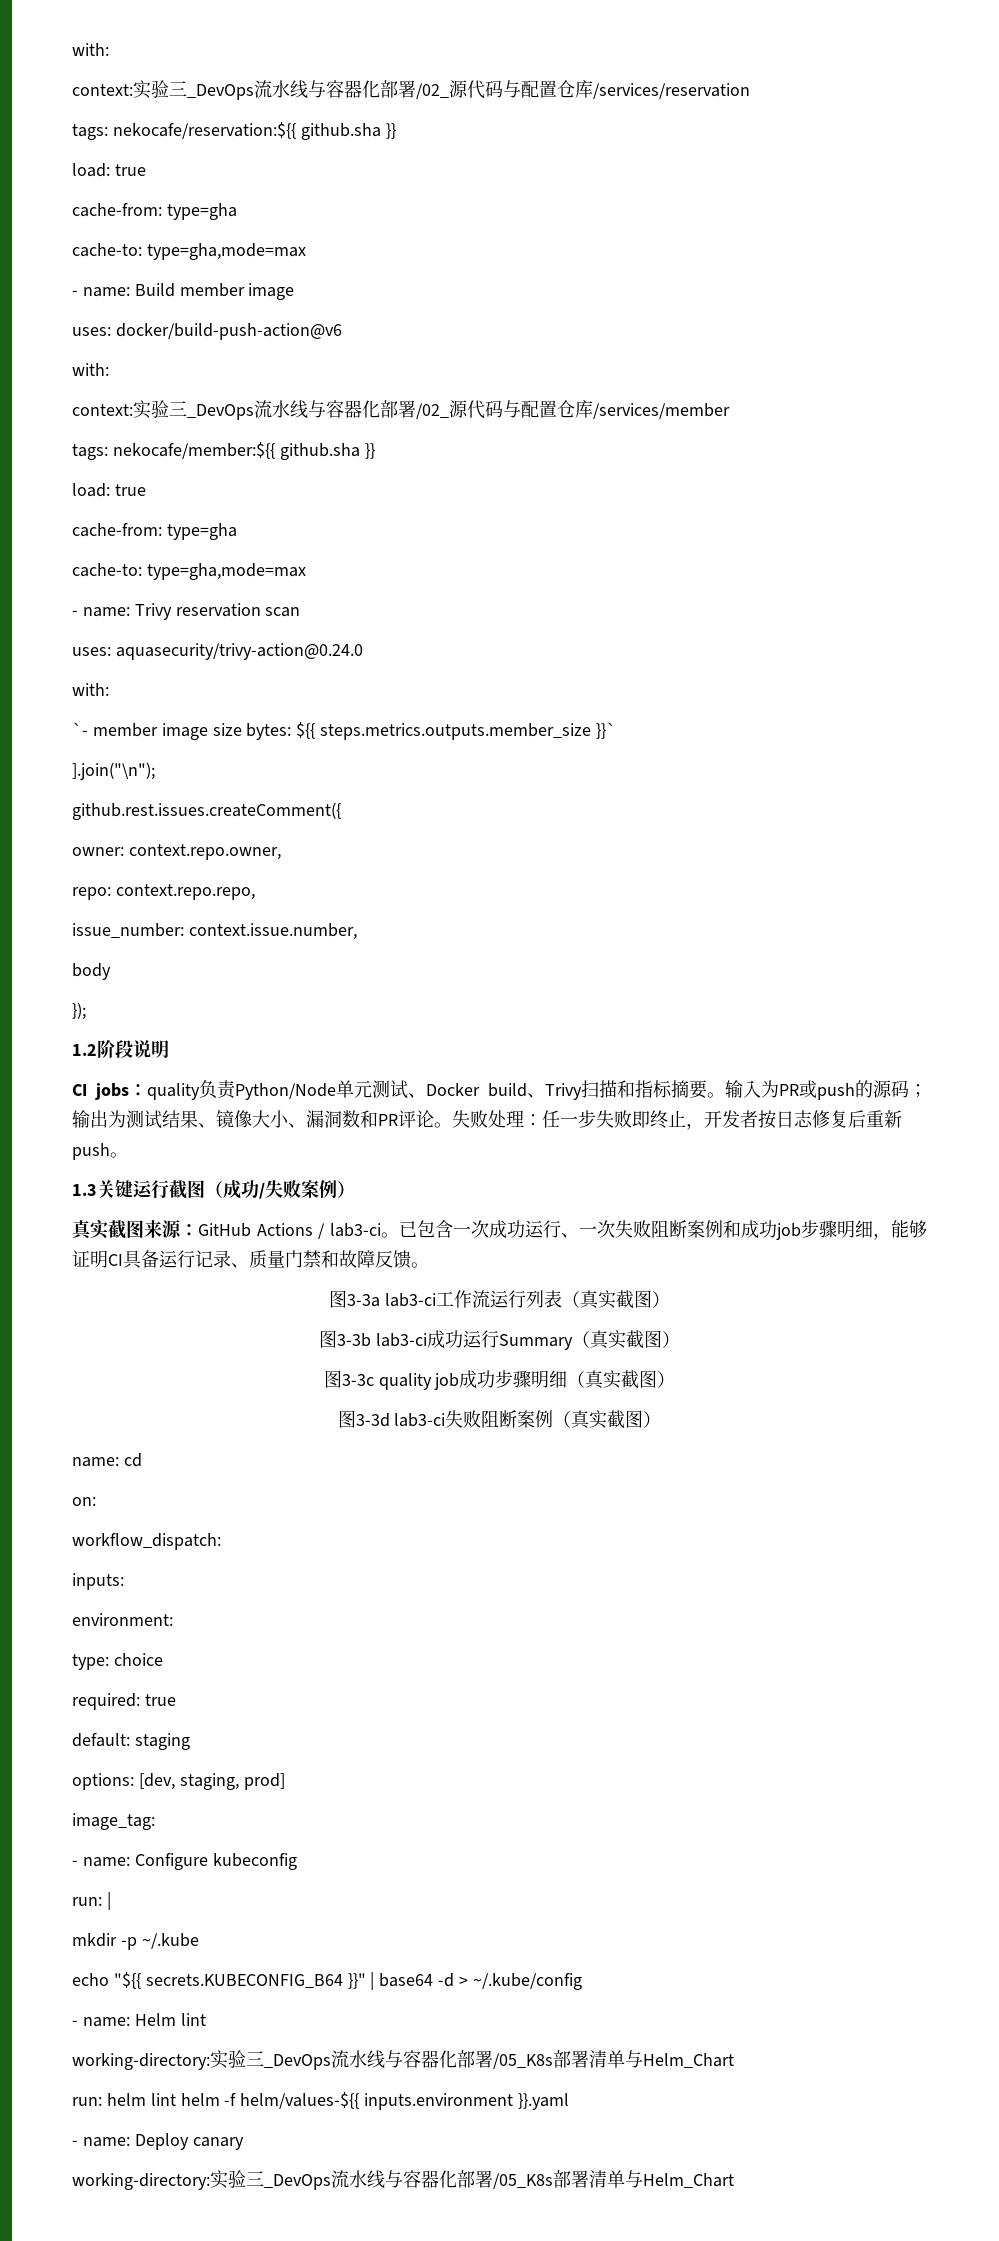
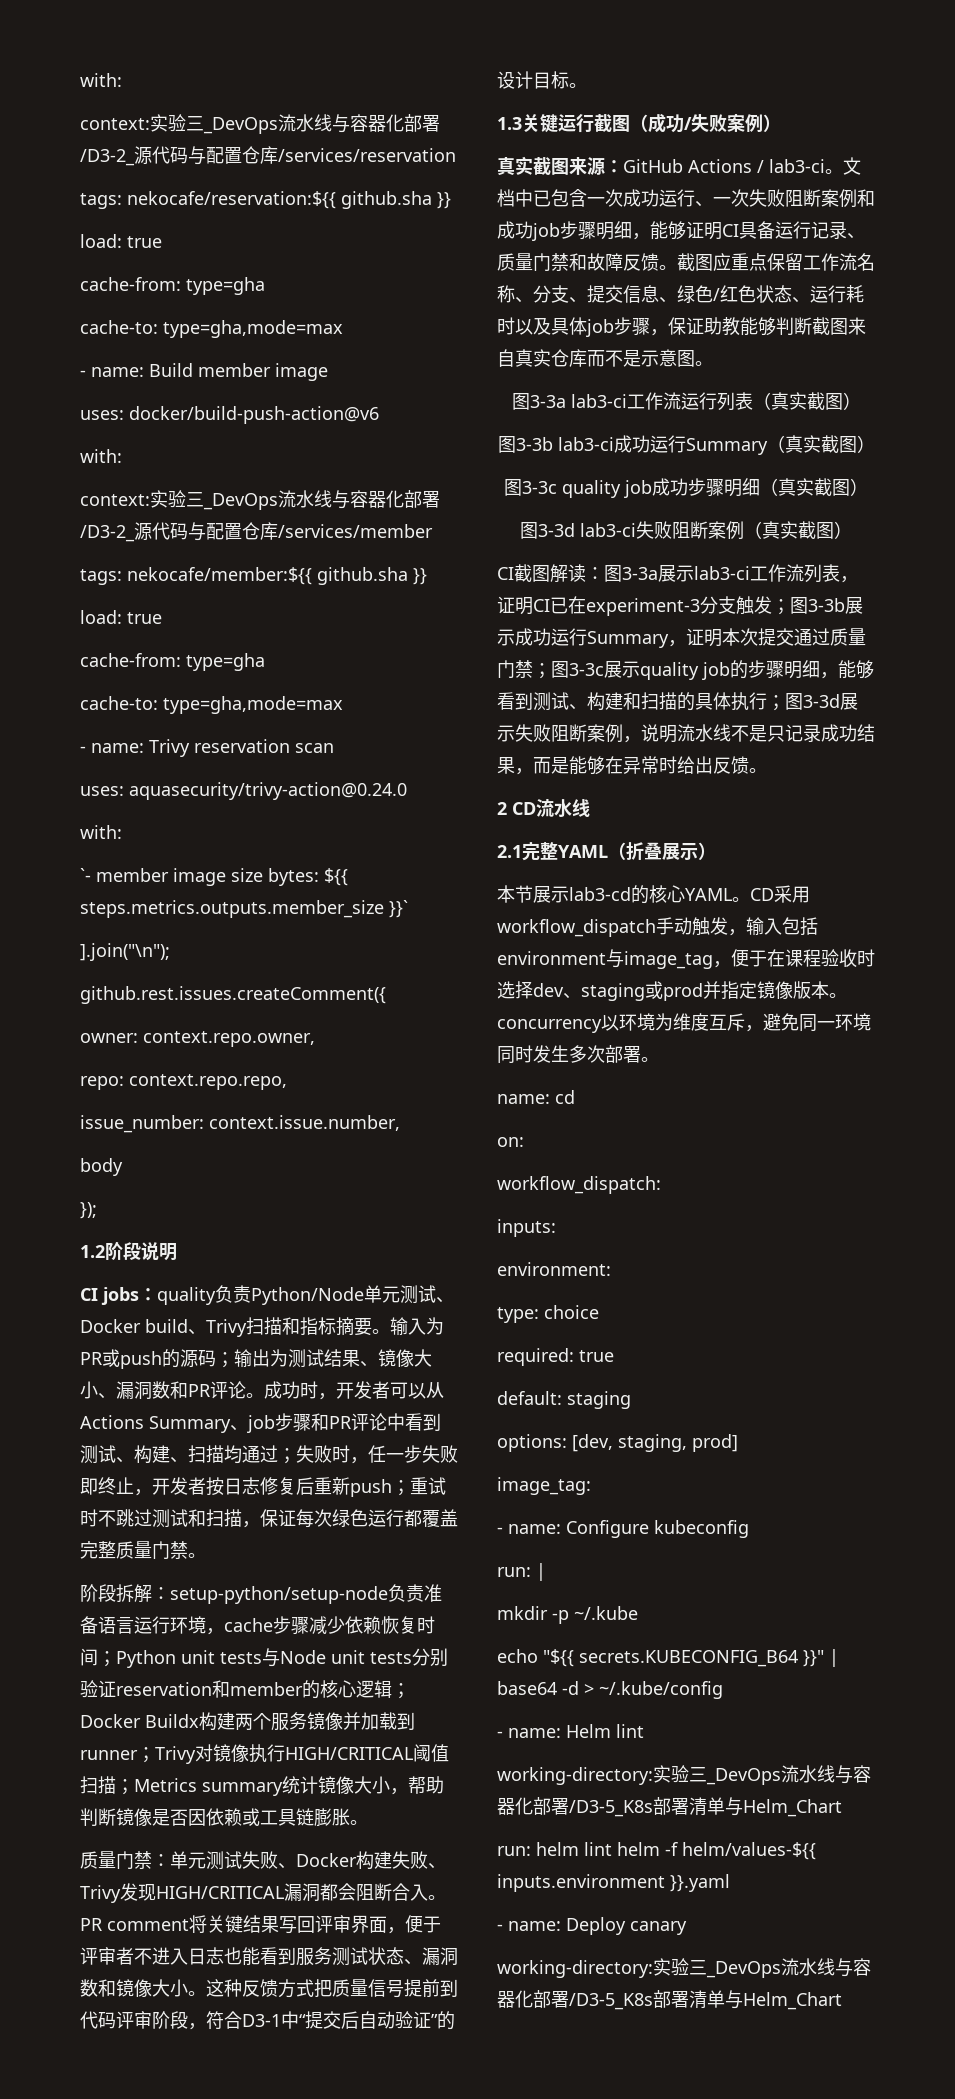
[72,43,109,56] [72,80,449,100] with: // context:实验三_DevOps流水线与容器化部署/02_ -> [80,73,122,87] [80,114,440,134] [80,149,135,166] with: // context:实验三_DevOps流水线与容器化部署/D3-2_
[416,403,449,419] /02_ -> [80,525,135,542] /D3-2_
[452,1110,542,1128] 失败处理： -> [264,1381,444,1400] [80,1413,441,1433] [80,1445,368,1464] 成功时，开发者可以从Actions Summary、job步骤和PR评论中看到测试、构建、扫描均通过；失败时，
(110, 1151) none -> [392,1477,446,1496] [80,1509,458,1528] [80,1541,206,1559] [80,1584,442,1604] [80,1616,435,1635] [80,1648,448,1668] [80,1680,410,1699] [80,1712,415,1731] [80,1744,449,1764] [80,1776,444,1796] [80,1808,368,1827] [80,1851,446,1870] [80,1883,446,1903] [80,1915,441,1934] [80,1947,458,1966] [80,1979,458,1998] [80,2011,455,2030] [497,71,569,89] ；重试时不跳过测试和扫描，保证每次绿色运行都覆盖完整质量门禁。 // 阶段拆解：setup-python/setup-node负责准备语言运行环境，cache步骤减少依赖恢复时间；Python unit tests与Node unit tests分别验证reservation和member的核心逻辑；Docker Buildx构建两个服务镜像并加载到runner；Trivy对镜像执行HIGH/CRITICAL阈值扫描；Metrics summary统计镜像大小，帮助判断镜像是否因依赖或工具链膨胀。 // 质量门禁：单元测试失败、Docker构建失败、Trivy发现HIGH/CRITICAL漏洞都会阻断合入。PR comment将关键结果写回评审界面，便于评审者不进入日志也能看到服务测试状态、漏洞数和镜像大小。这种反馈方式把质量信号提前到代码评审阶段，符合D3-1中“提交后自动验证”的设计目标
(399, 1235) none -> [843,157,861,175] [497,189,533,207] 文档中
(429, 1265) none -> [677,253,875,271] [497,285,864,303] [497,317,866,337] [497,349,713,367] 截图应重点保留工作流名称、分支、提交信息、绿色/红色状态、运行耗时以及具体job步骤，保证助教能够判断截图来自真实仓库而不是示意图。
(662, 1419) none -> [497,564,858,583] [497,596,863,616] [497,628,866,648] [497,660,874,680] [497,692,858,711] [497,724,875,743] [497,756,767,775] [497,799,590,817] [497,842,716,861] [497,885,810,904] [497,917,818,937] [497,949,875,969] [497,981,847,1001] [497,1013,871,1033] [497,1045,659,1064] // CI截图解读：图3-3a展示lab3-ci工作流列表，证明CI已在experiment-3分支触发；图3-3b展示成功运行Summary，证明本次提交通过质量门禁；图3-3c展示quality job的步骤明细，能够看到测试、构建和扫描的具体执行；图3-3d展示失败阻断案例，说明流水线不是只记录成功结果，而是能够在异常时给出反馈。 // 2 CD流水线 // 2.1完整YAML（折叠展示） // 本节展示lab3-cd的核心YAML。CD采用workflow_dispatch手动触发，输入包括environment与image_tag，便于在课程验收时选择dev、staging或prod并指定镜像版本。concurrency以环境为维度互斥，避免同一环境同时发生多次部署。
[493,2053,553,2069] /05_K8s -> [569,1800,653,1817] /D3-5_K8s
[493,2173,553,2189] /05_K8s -> [569,1993,653,2010] /D3-5_K8s

